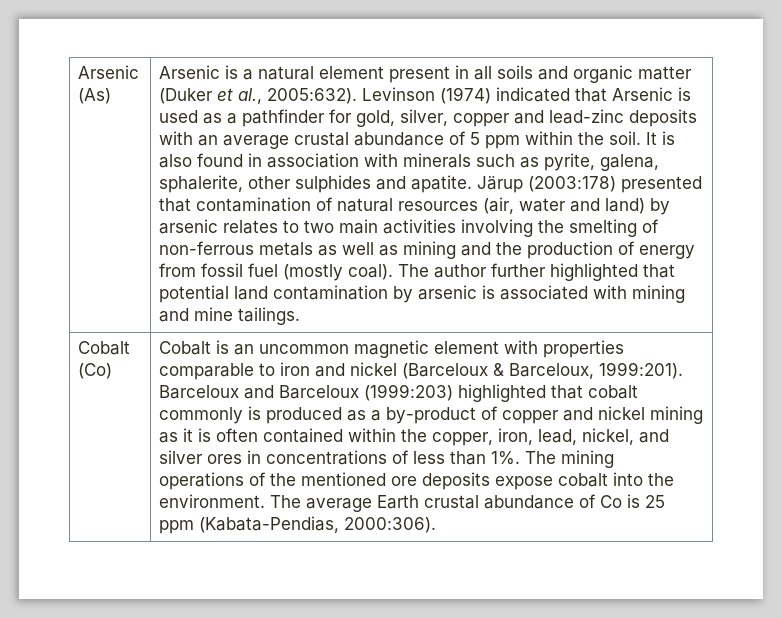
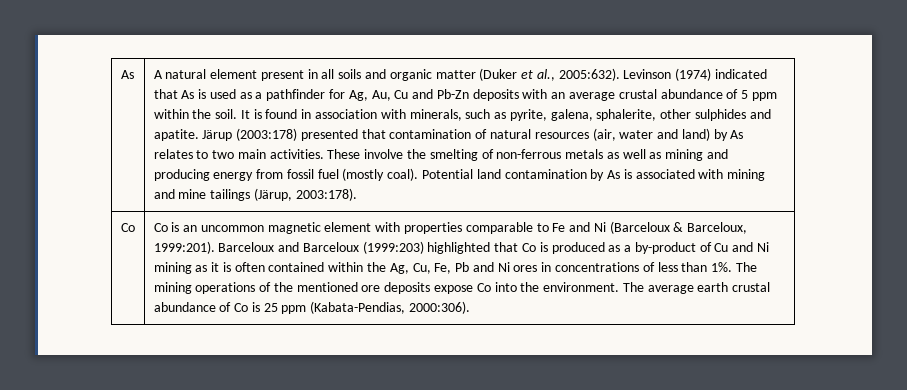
[78,65,140,79] [78,88,112,104] [159,65,254,80] Arsenic (As) | Arsenic is a -> [120,70,134,79] [153,70,163,79] As | A
[612,87,674,101] Arsenic -> [181,90,195,99] As
[356,109,625,127] gold, silver, copper and lead-zinc -> [348,89,469,101] Ag, Au, Cu and Pb-Zn
[159,154,193,168] also -> (262, 114) none
[403,153,472,168] minerals -> [409,109,462,121] minerals,
[159,219,219,234] arsenic -> [730,130,744,139] As
[383,219,534,237] activities involving -> [269,149,404,159] activities. These involve
[496,241,636,259] the production of -> [153,169,210,181] producing
[398,263,676,281] [159,285,230,303] The author further highlighted that potential -> [421,169,473,179] Potential
[418,285,478,300] arsenic -> [607,170,621,179] As
[238,307,301,325] [78,341,131,355] [78,363,113,379] [159,341,212,355] tailings. // Cobalt (Co) | Cobalt -> [210,188,357,201] [120,223,135,232] [153,223,168,232] tailings (Järup, 2003:178). // Co | Co
[280,362,398,377] iron and nickel -> [552,222,606,232] Fe and Ni
[588,385,639,399] [159,407,244,424] cobalt commonly -> [521,243,536,252] Co
[502,406,646,424] copper and nickel -> [714,242,769,252] Cu and Ni
[432,428,670,446] [159,450,204,464] copper, iron, lead, nickel, and silver -> [389,262,510,274] Ag, Cu, Fe, Pb and Ni
[558,473,609,487] cobalt -> [476,283,491,292] Co
[377,495,420,509] Earth -> [697,282,729,292] earth

